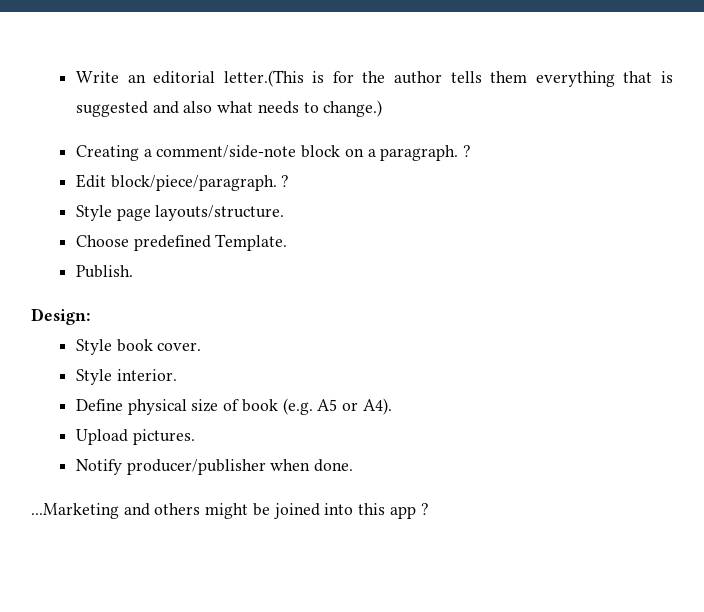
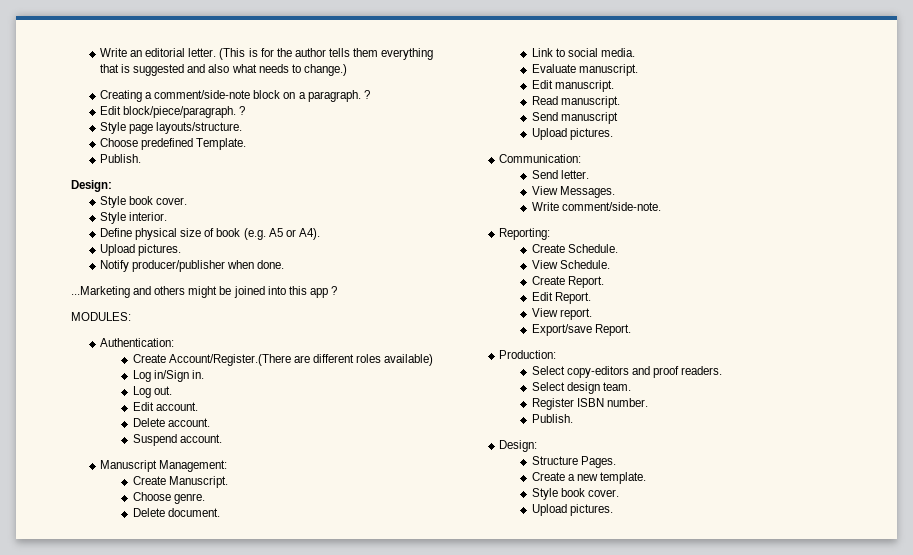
[223,70,304,87] letter.(This -> [188,48,246,60] letter. (This
(429, 509) none -> [71,312,131,321] [99,338,174,347] [132,354,434,366] [132,370,204,382] [132,386,172,398] [132,402,198,411] [132,418,210,427] [132,434,222,446] [99,460,228,472] [132,476,228,488] [132,492,205,504] [132,508,220,517] [531,48,635,57] [531,64,638,76] [531,80,614,92] [531,96,620,108] [531,112,618,124] [531,128,613,140] [498,154,581,163] [531,170,589,179] [531,186,615,198] [531,202,661,211] [498,228,550,240] [531,244,618,253] [531,260,610,269] [531,276,604,288] [531,292,591,304] [531,308,592,320] [531,324,631,336] [498,350,556,359] [531,366,723,378] [531,382,631,394] [531,398,648,410] [531,414,573,423] [498,440,537,452] [531,456,616,468] [531,472,646,484] [531,488,619,500] [531,504,613,516] // MODULES: // Authentication: // Create Account/Register.(There are different roles available) // Log in/Sign in. // Log out. // Edit account. // Delete account. // Suspend account. // Manuscript Management: // Create Manuscript. // Choose genre. // Delete document. // Link to social media. // Evaluate manuscript. // Edit manuscript. // Read manuscript. // Send manuscript // Upload pictures. // Communication: // Send letter. // View Messages. // Write comment/side-note. // Reporting: // Create Schedule. // View Schedule. // Create Report. // Edit Report. // View report. // Export/save Report. // Production: // Select copy-editors and proof readers. // Select design team. // Register ISBN number. // Publish. // Design: // Structure Pages. // Create a new template. // Style book cover. // Upload pictures.

